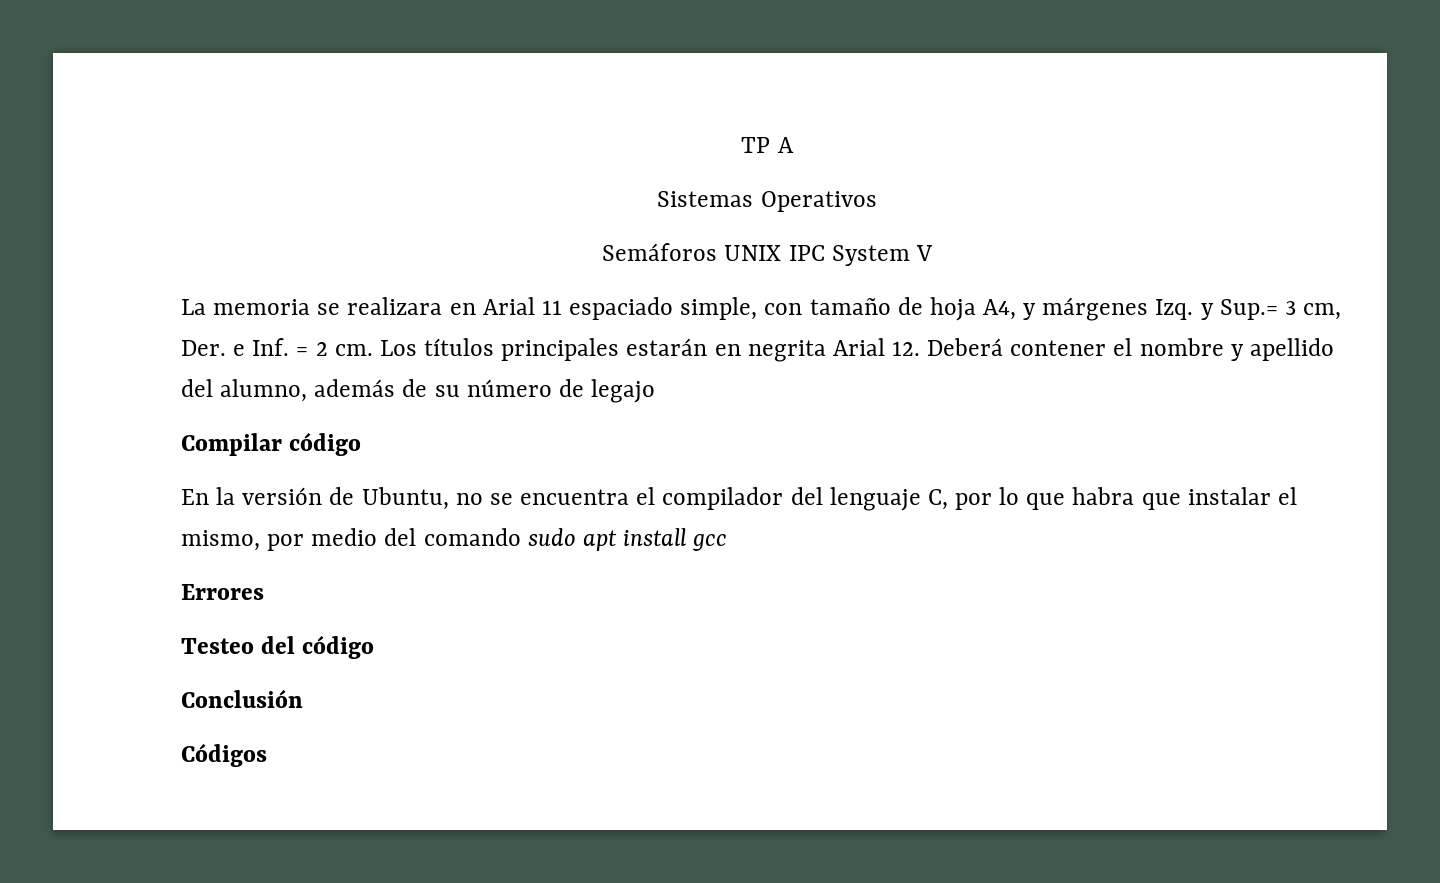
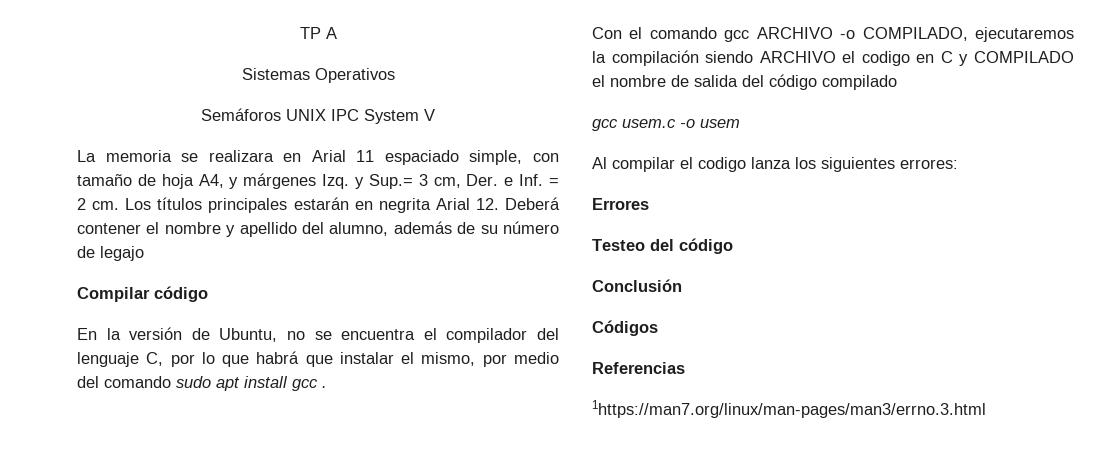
[1072,487,1135,505] habra -> [256,351,300,364] habrá
(728, 542) none -> [322,386,327,388] [592,27,1074,42] [592,50,1074,66] [592,74,897,90] [592,119,740,131] [592,157,958,172] . // Con el comando gcc ARCHIVO -o COMPILADO, ejecutaremos la compilación siendo ARCHIVO el codigo en C y COMPILADO el nombre de salida del código compilado // gcc usem.c -o usem // Al compilar el codigo lanza los siguientes errores:
(267, 755) none -> [592,362,685,374] [592,400,986,418] // Referencias // 1https://man7.org/linux/man-pages/man3/errno.3.html

